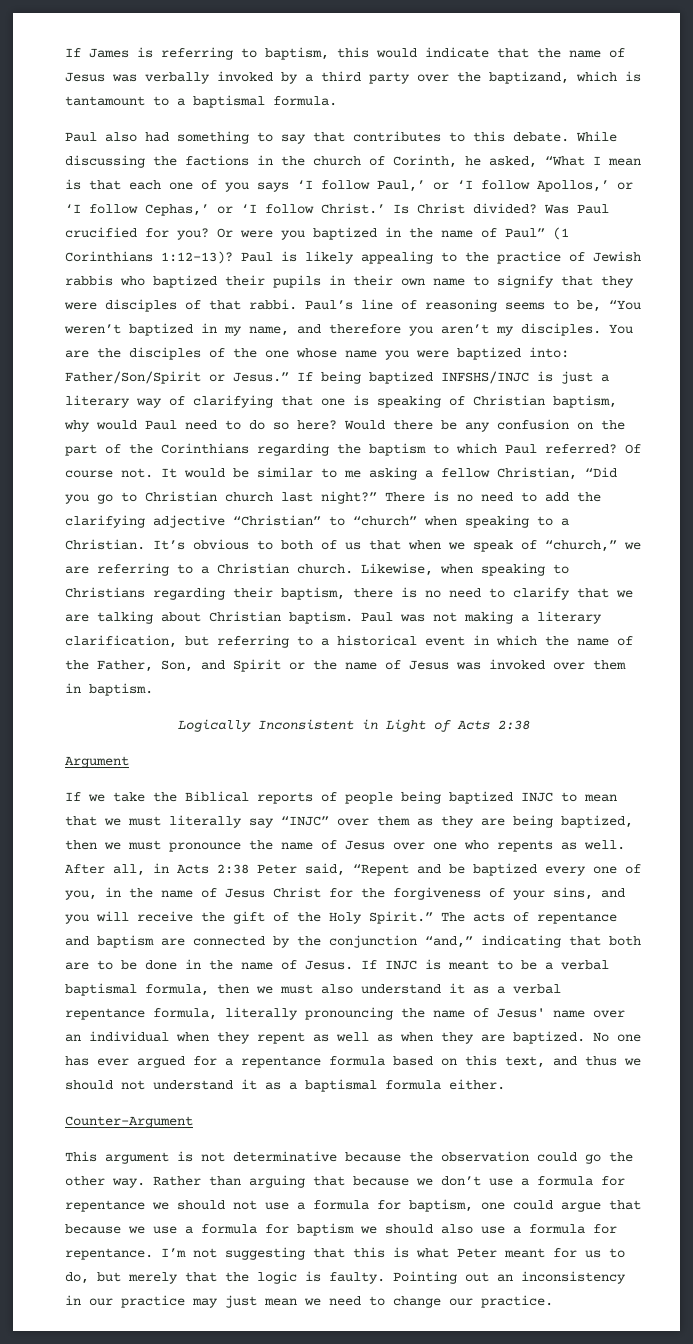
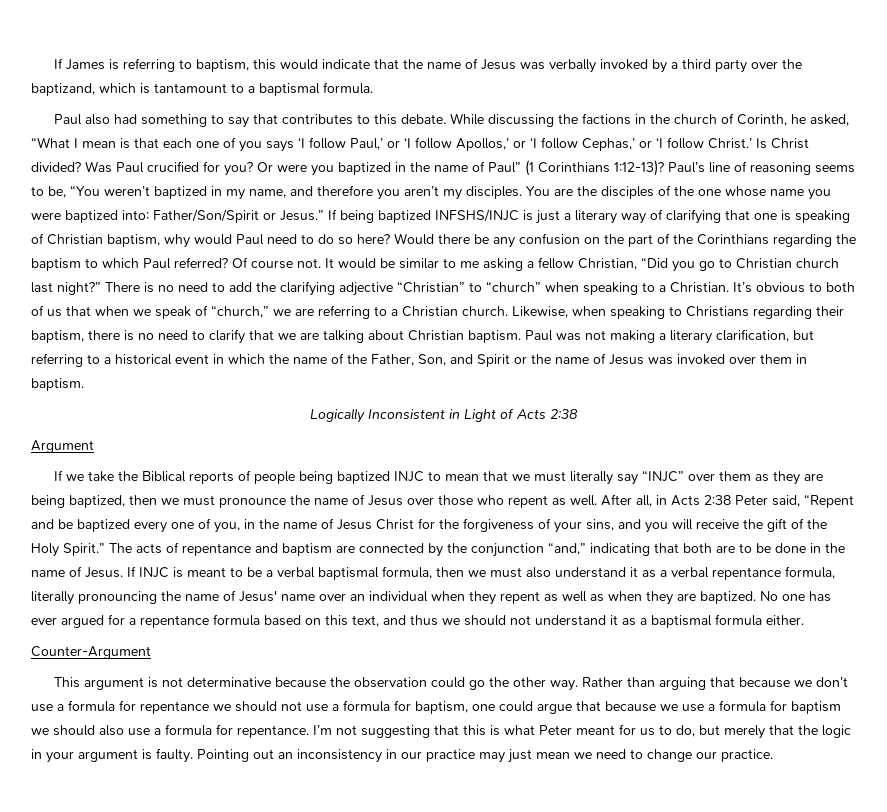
[241,251,641,264] [65,275,634,288] [64,299,297,312] Paul is likely appealing to the practice of Jewish rabbis who baptized their pupils in their own name to signify that they were disciples of that rabbi. -> (664, 168) none
[433,840,553,852] one who repents -> [438,495,548,508] those who repent
(297, 1277) none -> [31,749,138,763] in your argument

